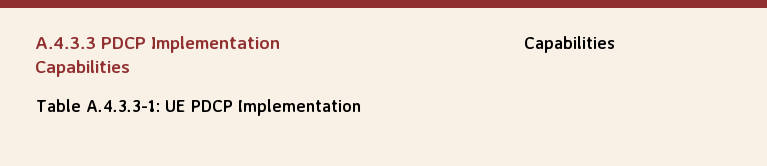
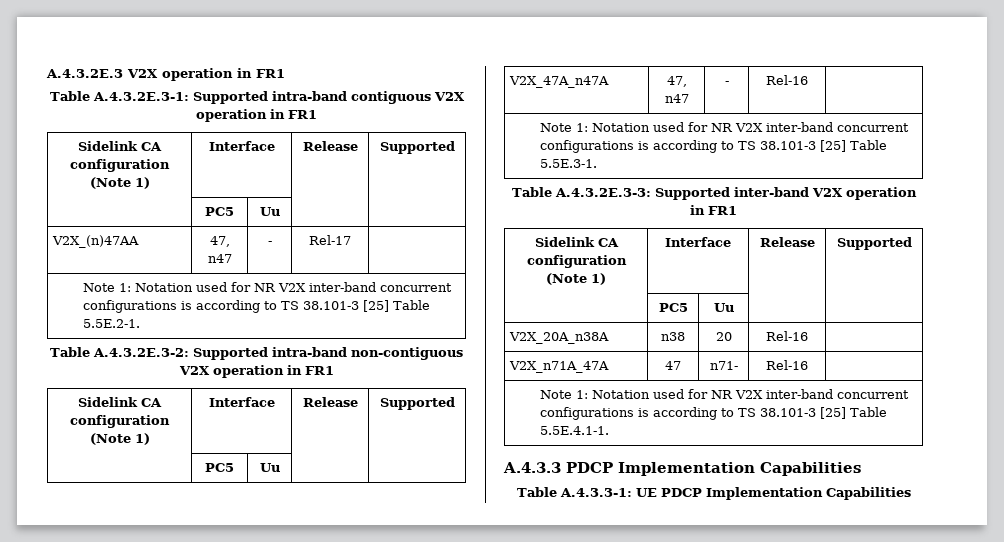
(35, 43) none -> [46,68,285,81] [49,91,465,104] [196,109,317,122] [78,141,162,151] [70,159,170,172] [89,177,150,189] [208,141,275,151] [302,141,358,151] [379,141,455,154] [205,207,234,216] [259,207,280,216] [51,235,139,248] [209,236,230,247] [207,254,232,263] [267,241,272,245] [309,235,351,245] [82,282,452,292] [82,300,430,313] [82,319,140,328] [50,347,463,360] [178,365,334,378] [78,397,162,407] [70,415,170,428] [89,433,150,445] [208,397,275,407] [302,397,358,407] [379,397,455,410] [205,463,234,472] [259,463,280,472] [508,76,609,88] [666,76,687,87] [664,94,689,103] [724,81,729,85] [766,75,808,85] [539,122,909,132] [539,140,887,153] [539,159,597,168] [511,187,917,200] [690,205,737,215] [534,237,619,247] [526,255,627,268] [546,273,606,285] [665,237,731,247] [759,237,815,247] [836,237,912,250] [658,303,688,312] [713,303,734,312] [508,332,609,344] [661,332,685,341] [715,332,732,341] [766,331,808,341] [508,361,609,373] [665,361,681,370] [709,361,738,370] [766,360,808,370] [539,389,909,399] [539,407,887,420] [539,426,609,435] A.4.3.2E.3 V2X operation in FR1 // Table A.4.3.2E.3-1: Supported intra-band contiguous V2X operation in FR1 // Sidelink CA configuration (Note 1) | Interface | Release | Supported // | PC5 | Uu | | // V2X_(n)47AA | 47, n47 | - | Rel-17 | // Note 1: Notation used for NR V2X inter-band concurrent configurations is according to TS 38.101-3 [25] Table 5.5E.2-1. // Table A.4.3.2E.3-2: Supported intra-band non-contiguous V2X operation in FR1 // Sidelink CA configuration (Note 1) | Interface | Release | Supported // | PC5 | Uu | | // V2X_47A_n47A | 47, n47 | - | Rel-16 | // Note 1: Notation used for NR V2X inter-band concurrent configurations is according to TS 38.101-3 [25] Table 5.5E.3-1. // Table A.4.3.2E.3-3: Supported inter-band V2X operation in FR1 // Sidelink CA configuration (Note 1) | Interface | Release | Supported // | PC5 | Uu | | // V2X_20A_n38A | n38 | 20 | Rel-16 | // V2X_n71A_47A | 47 | n71- | Rel-16 | // Note 1: Notation used for NR V2X inter-band concurrent configurations is according to TS 38.101-3 [25] Table 5.5E.4.1-1. //

